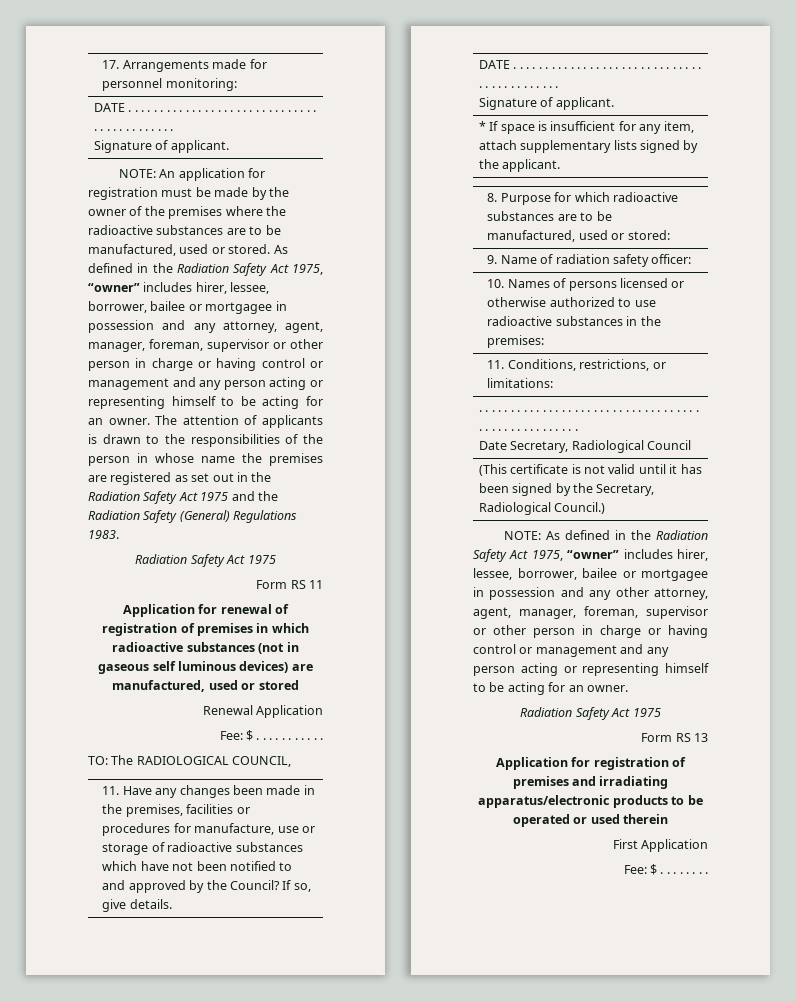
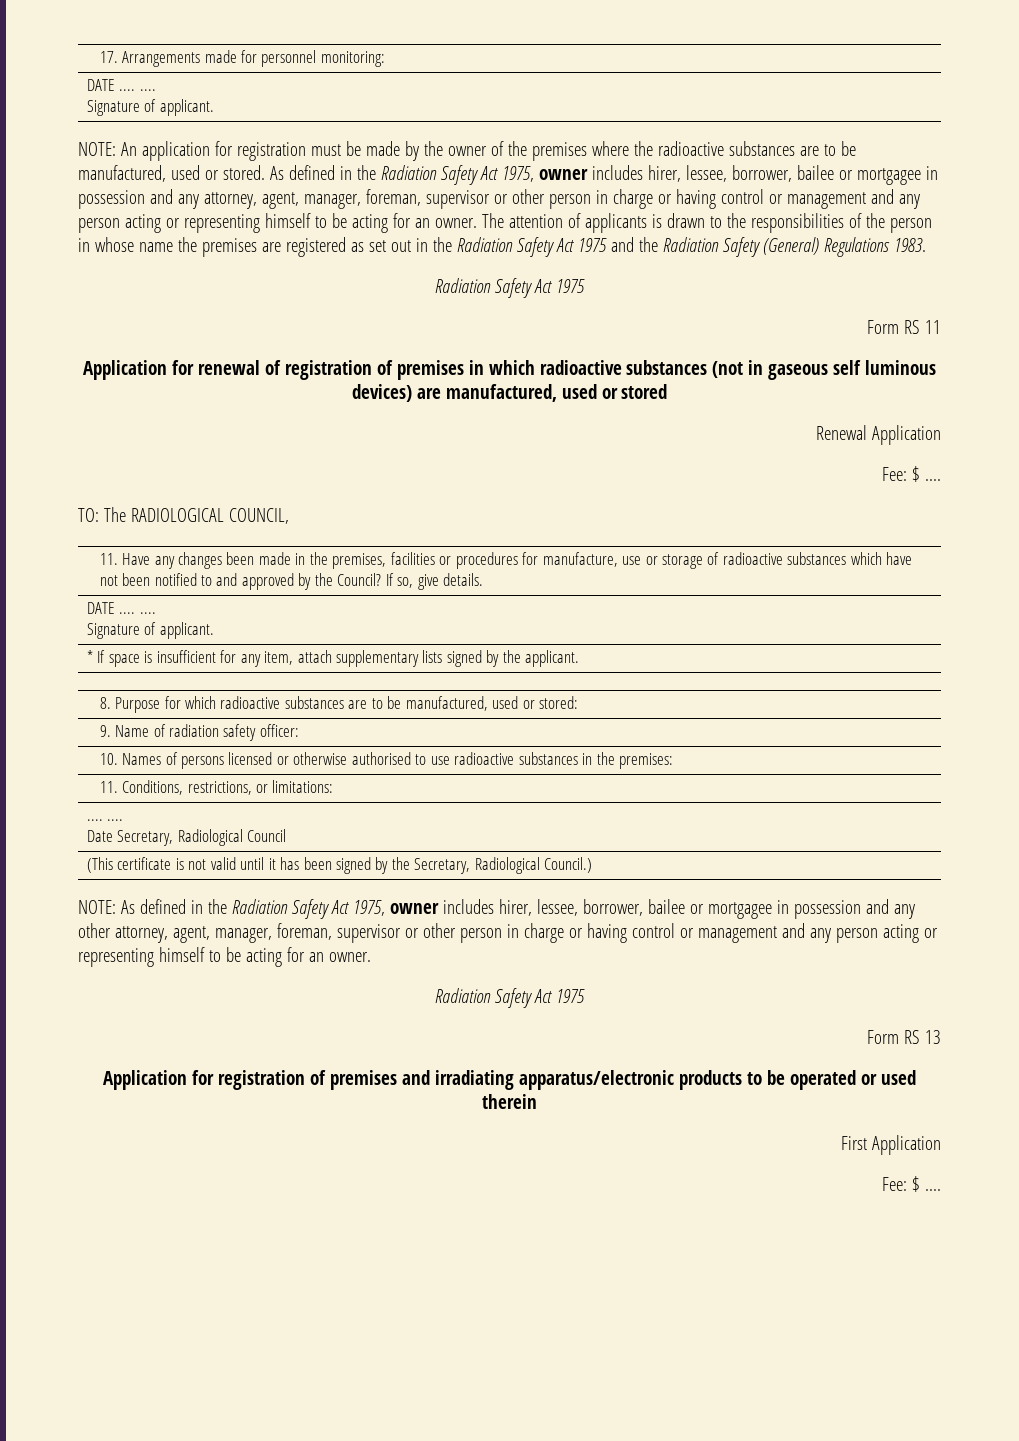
[128,110,317,112] [93,129,174,131] . . . . . . . . . . . . . . . . . . . . . . . . . . . . . . . . . . . . . . . . . . . -> [119,89,156,91] .... ....
[88,283,140,292] “owner” -> [538,169,588,180] owner
[256,738,323,740] . . . . . . . . . . . -> [925,479,941,481] ....
[513,67,702,69] [478,86,559,88] . . . . . . . . . . . . . . . . . . . . . . . . . . . . . . . . . . . . . . . . . . . -> [119,612,156,614] .... ....
[549,297,615,307] authorized -> [351,752,411,765] authorised
[478,410,699,412] [478,429,578,431] . . . . . . . . . . . . . . . . . . . . . . . . . . . . . . . . . . . . . . . . . . . . . . . . . . . -> [86,819,124,821] .... ....
[567,550,620,559] “owner” -> [389,903,439,914] owner
[660,872,708,874] . . . . . . . . -> [925,1189,941,1191] ....

